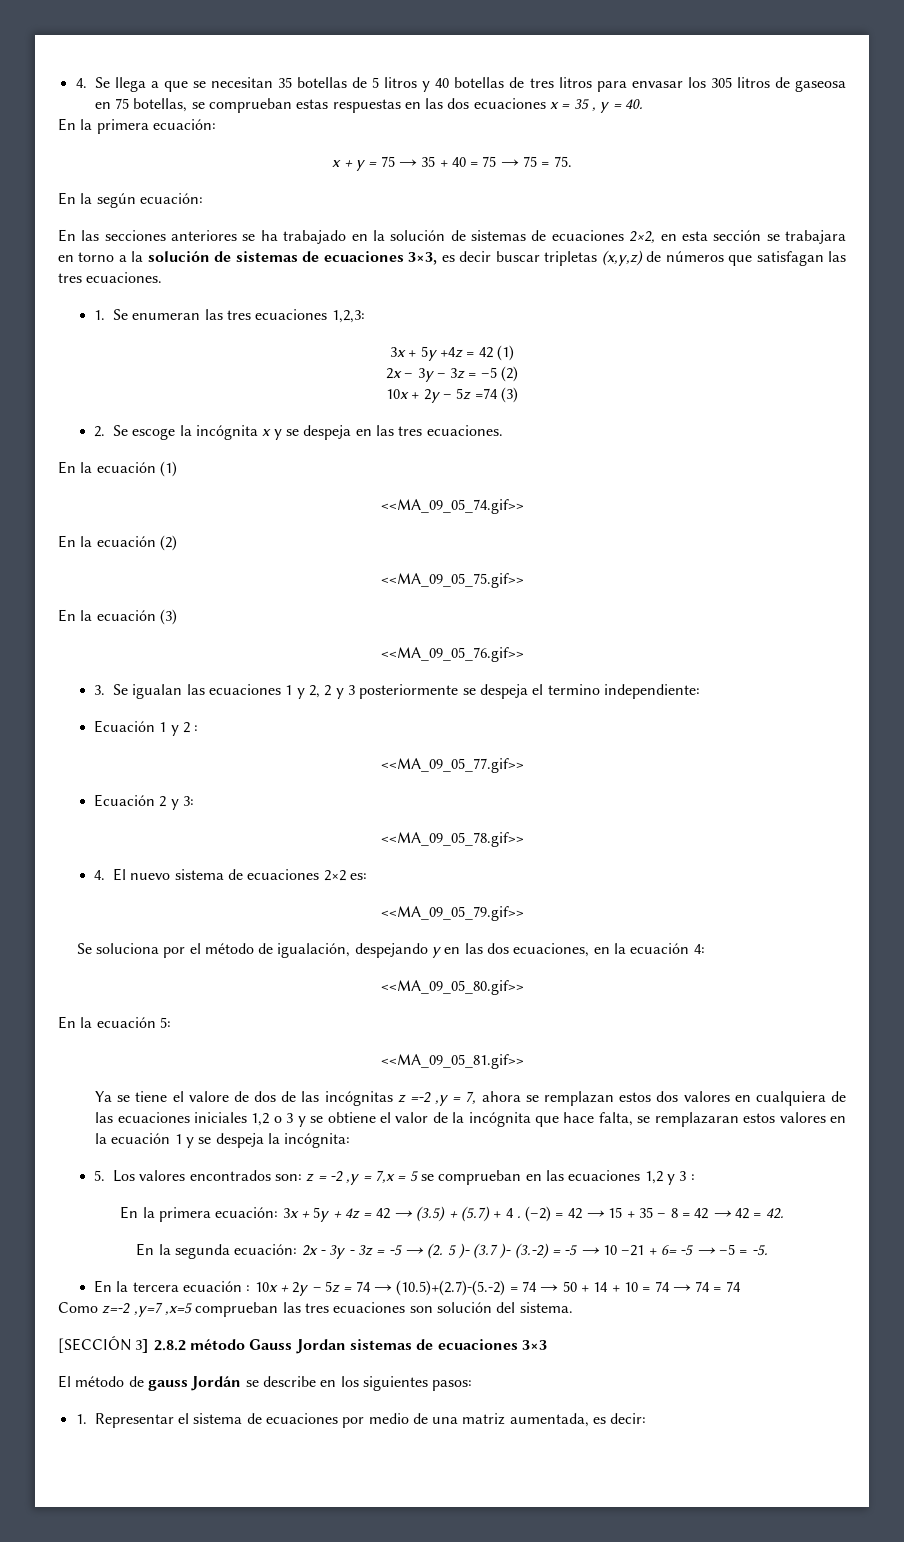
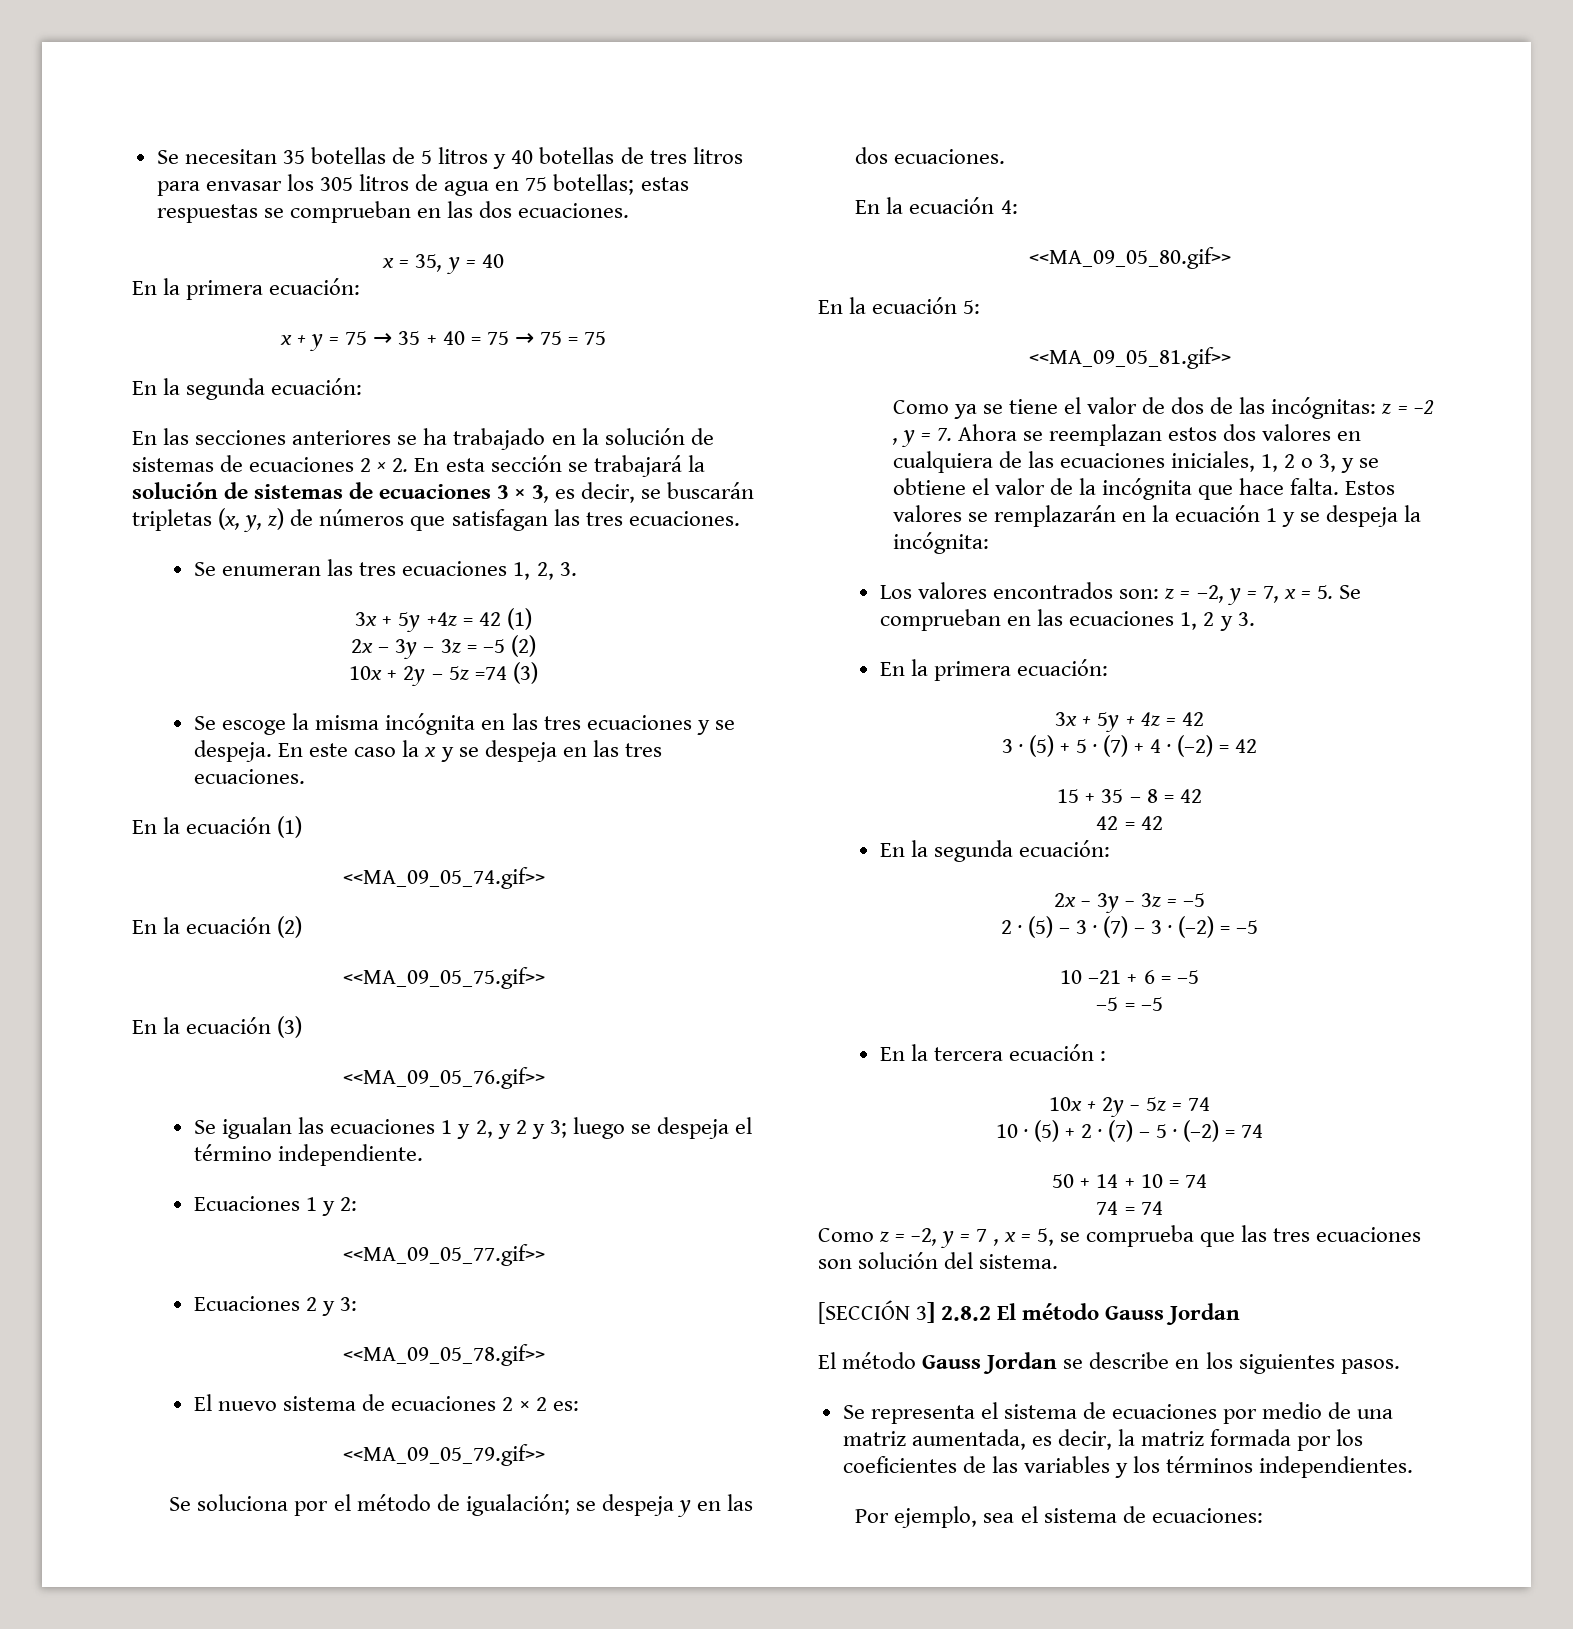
[75,77,206,92] 4. Se llega a que se -> [156,150,179,164] Se
[795,80,847,92] gaseosa -> [444,181,490,196] agua
[133,98,644,113] botellas, se comprueban estas respuestas en las dos ecuaciones x = 35 , y = 40. -> [553,174,689,195] [156,201,630,223] [382,254,504,274] botellas; estas respuestas se comprueban en las dos ecuaciones. // x = 35, y = 40
[553,156,572,167] [58,192,136,208] 75. // En la según -> [584,331,607,345] [132,378,266,400] 75 // En la segunda
[629,230,846,244] [58,250,643,266] 2×2, en esta sección se trabajara en torno a la solución de sistemas de ecuaciones 3×3, es decir buscar tripletas (x,y,z) -> [360,455,705,477] [132,482,754,503] [132,508,285,532] 2 × 2. En esta sección se trabajará la solución de sistemas de ecuaciones 3 × 3, es decir, se buscarán tripletas (x, y, z)
[94,310,106,320] 1. -> (740, 518) none
[331,310,365,323] 1,2,3: -> [513,562,577,580] 1, 2, 3.
[94,426,106,437] 2. -> (538, 673) none
[196,425,259,440] incógnita -> [315,713,735,735] [194,740,420,762] misma incógnita en las tres ecuaciones y se despeja. En este caso la
[94,685,106,695] 3. -> (545, 1078) none
[324,684,459,699] 2 y 3 posteriormente -> [497,1117,625,1139] y 2 y 3; luego
[547,684,700,699] [94,720,199,736] termino independiente: // Ecuación 1 y 2 : -> [194,1144,424,1166] [194,1196,358,1216] término independiente. // Ecuaciones 1 y 2:
[94,794,156,807] Ecuación -> [194,1296,301,1311] Ecuaciones
[94,870,106,880] 4. -> (545, 1355) none
[323,870,346,881] 2×2 -> [502,1397,547,1411] 2 × 2
[277,943,428,958] igualación, despejando -> [465,1494,674,1516] igualación; se despeja
[513,943,610,957] ecuaciones, en -> [894,149,1006,164] [855,200,881,214] ecuaciones. // En
[95,1091,113,1102] Ya -> [892,400,977,419] Como ya
[188,1091,229,1102] valore -> [1086,397,1137,414] valor
[324,1091,614,1106] incógnitas z =-2 ,y = 7, ahora se remplazan -> [1271,397,1434,419] [891,424,1163,447] incógnitas: z = –2 , y = 7. Ahora se reemplazan
[193,1112,294,1126] iniciales 1,2 o 3 -> [1170,451,1337,472] iniciales, 1, 2 o 3,
[598,1112,826,1127] falta, se remplazaran estos valores -> [1290,478,1396,495] [892,505,1116,527] falta. Estos valores se remplazarán
[94,1170,106,1181] 5. -> (989, 543) none
[330,1170,695,1185] [120,1206,279,1222] -2 ,y = 7,x = 5 se comprueban en las ecuaciones 1,2 y 3 : // En la primera ecuación: -> [1196,585,1362,605] [880,609,1255,631] [880,659,1109,681] –2, y = 7, x = 5. Se comprueban en las ecuaciones 1, 2 y 3. // En la primera ecuación: //
[393,1206,490,1222] → (3.5) + (5.7) -> [1001,735,1128,757] // 3 · (5) + 5 · (7)
[516,1216,521,1218] . -> [1167,744,1172,753] ·
[586,1210,606,1218] → -> (1258, 746) //
[712,1210,732,1218] → -> (1202, 796) //
[765,1208,784,1219] [136,1243,600,1259] 42. // En la segunda ecuación: 2x - 3y - 3z = -5 → (2. 5 )- (3.7 )- (3.-2) = -5 → -> [1140,816,1163,830] [880,840,1111,862] [1053,893,1206,913] [1000,916,1259,938] 42 // En la segunda ecuación: // 2x – 3y – 3z = –5 // 2 · (5) – 3 · (7) – 3 · (–2) = –5 //
[661,1245,716,1256] 6= -5 → -> [1143,970,1199,984] 6 = –5 //
[751,1245,768,1256] -5. -> [1140,997,1163,1011] –5
(251, 1288) none -> (1107, 1056) //
[374,1280,559,1296] → (10.5)+(2.7)-(5.-2) = 74 → -> [995,1120,1264,1142] // 10 · (5) + 2 · (7) – 5 · (–2) = 74 //
[672,1284,691,1292] → -> (1207, 1181) //
[102,1302,279,1317] z=-2 ,y=7 ,x=5 comprueban -> [879,1225,1235,1248] z = –2, y = 7 , x = 5, se comprueba que
[189,1339,547,1354] [58,1375,242,1391] método Gauss Jordan sistemas de ecuaciones 3×3 // El método de gauss Jordán -> [997,1303,1241,1325] [818,1352,1058,1374] El método Gauss Jordan // El método Gauss Jordan
[432,1380,473,1391] [75,1413,174,1428] pasos: // 1. Representar -> [1340,1359,1400,1374] [842,1405,975,1424] pasos. // Se representa
[610,1413,647,1424] decir: -> [1057,1429,1364,1451] [842,1456,1414,1478] [855,1506,1263,1528] decir, la matriz formada por los coeficientes de las variables y los términos independientes. // Por ejemplo, sea el sistema de ecuaciones:

